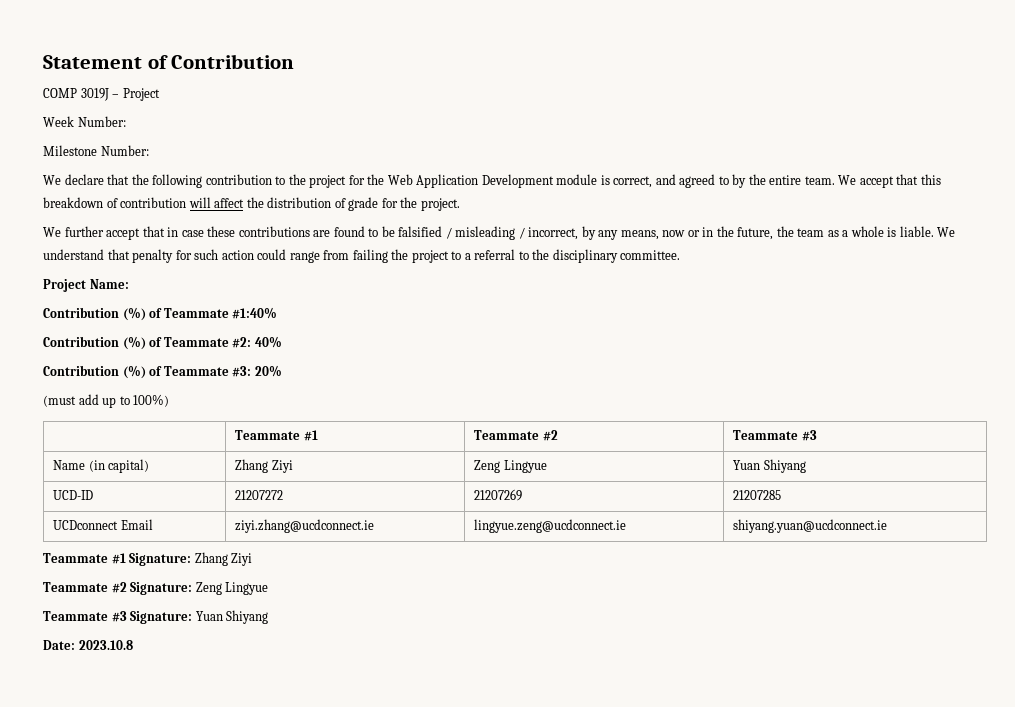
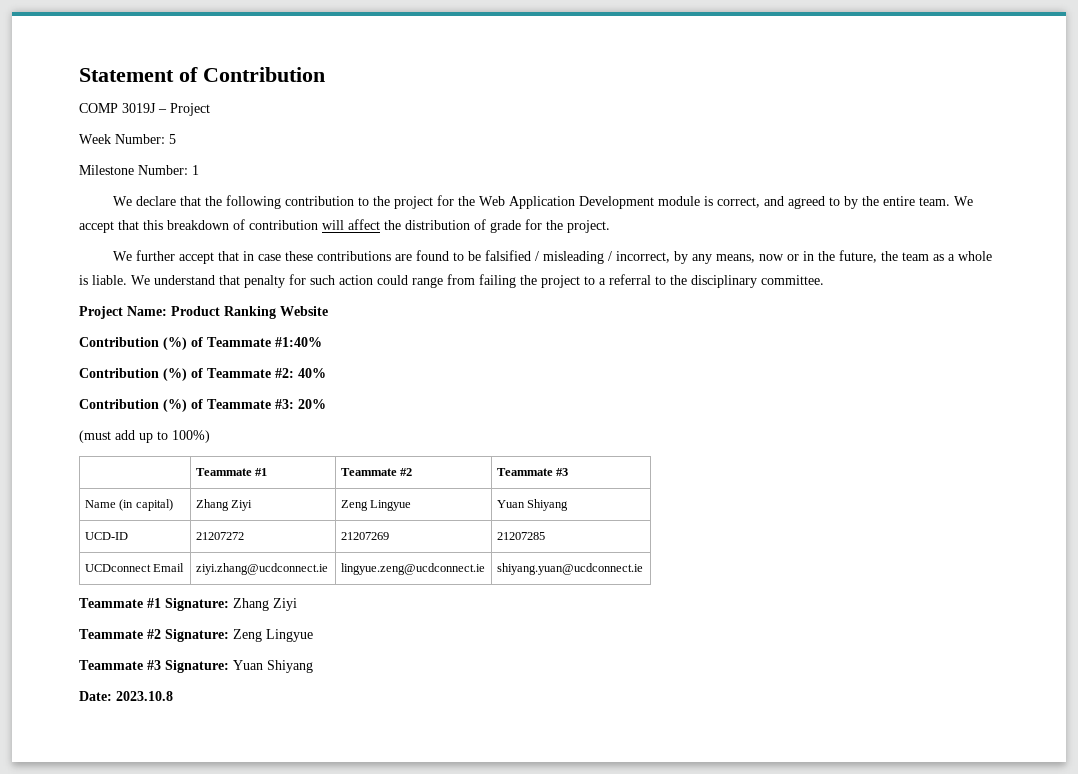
(126, 121) none -> [169,134,176,144] 5
(149, 150) none -> [192,165,199,175] 1
(129, 284) none -> [171,306,328,319] Product Ranking Website

